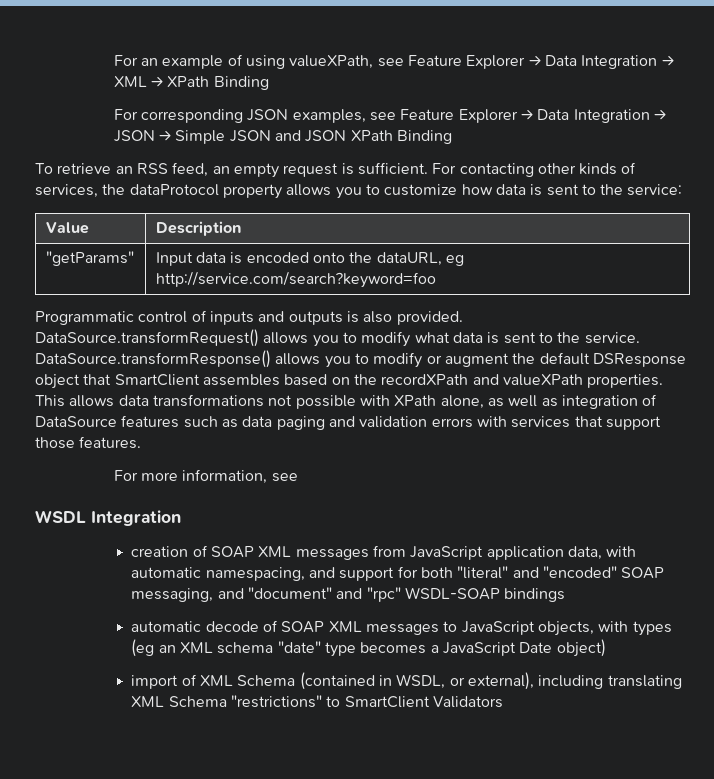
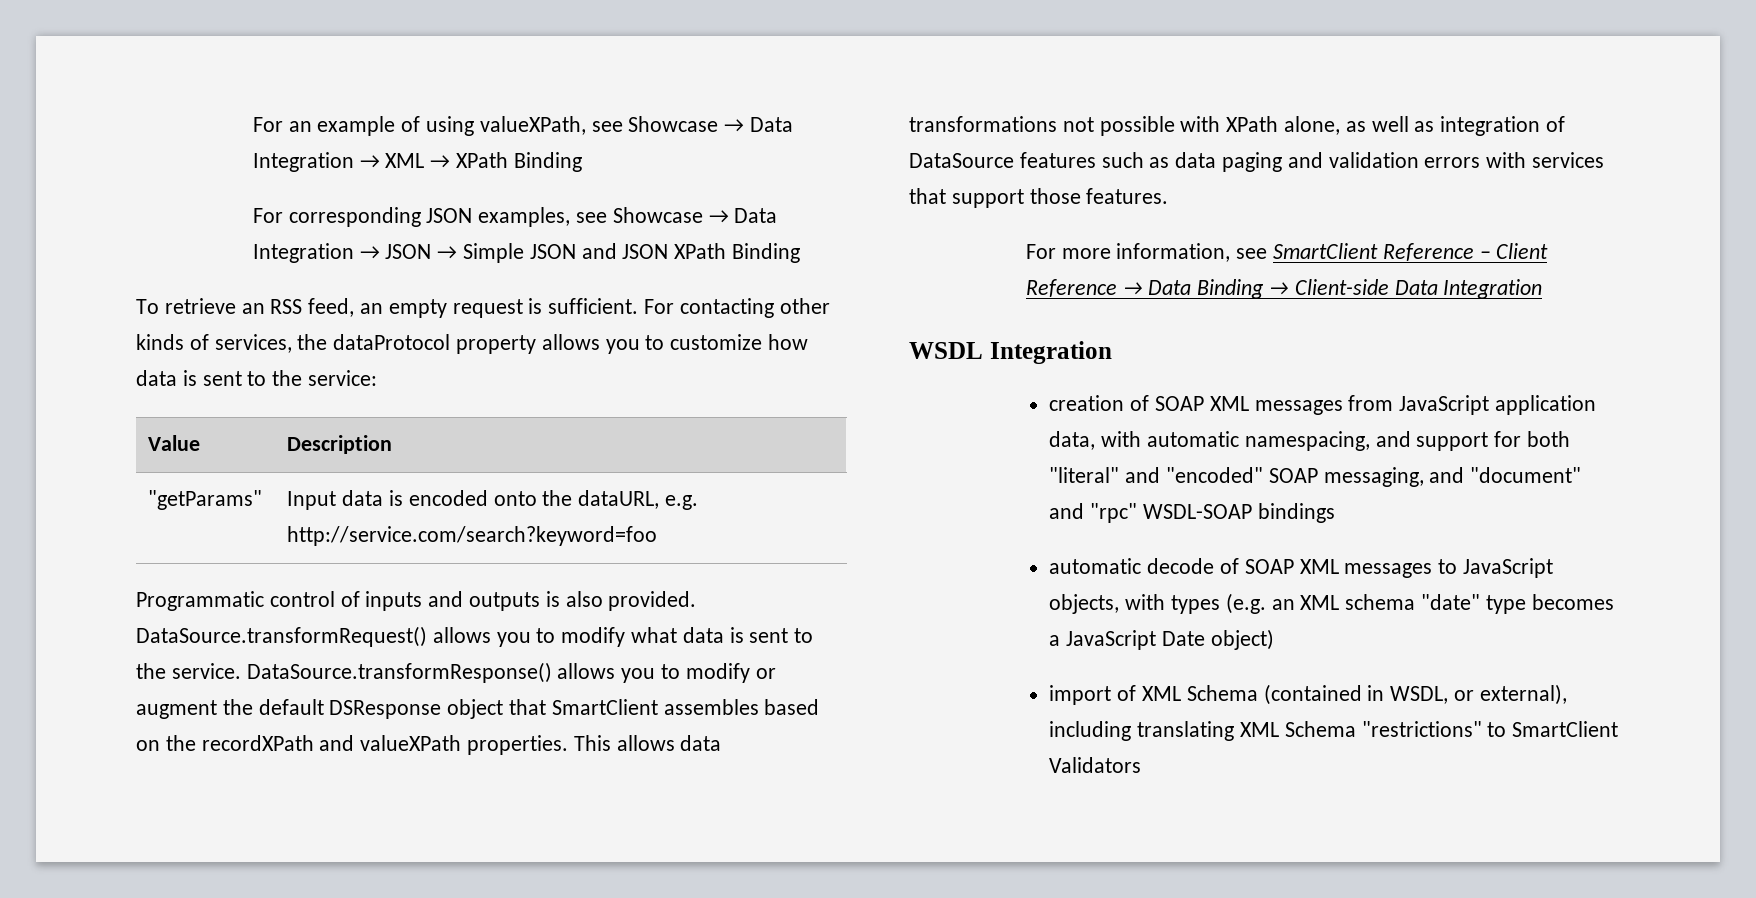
[407,55,526,69] Feature Explorer -> [628,116,719,132] Showcase
[400,109,518,123] Feature Explorer -> [612,207,703,223] Showcase
[445,255,464,266] eg -> [665,495,699,510] e.g.
(298, 477) none -> [1272,243,1549,261] [1025,279,1543,299] SmartClient Reference – Client Reference → Data Binding → Client-side Data Integration
[131,639,155,657] (eg -> [1225,593,1266,614] (e.g.

